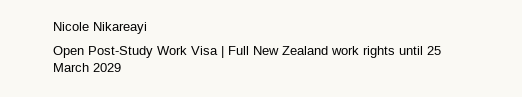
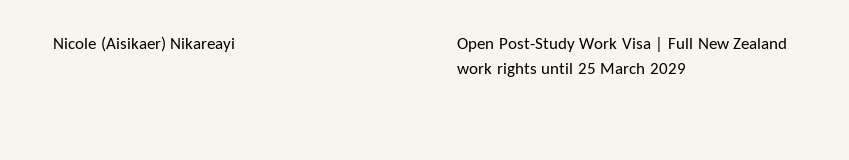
(89, 26) none -> [100,36,166,52] (Aisikaer)

